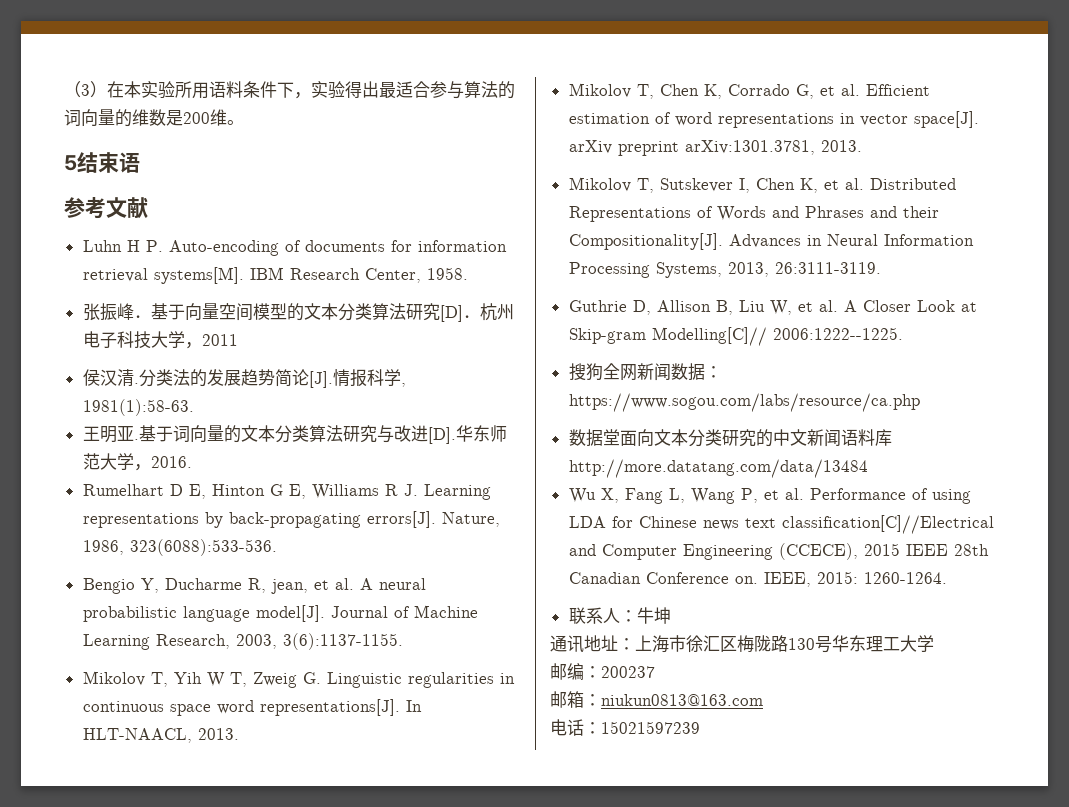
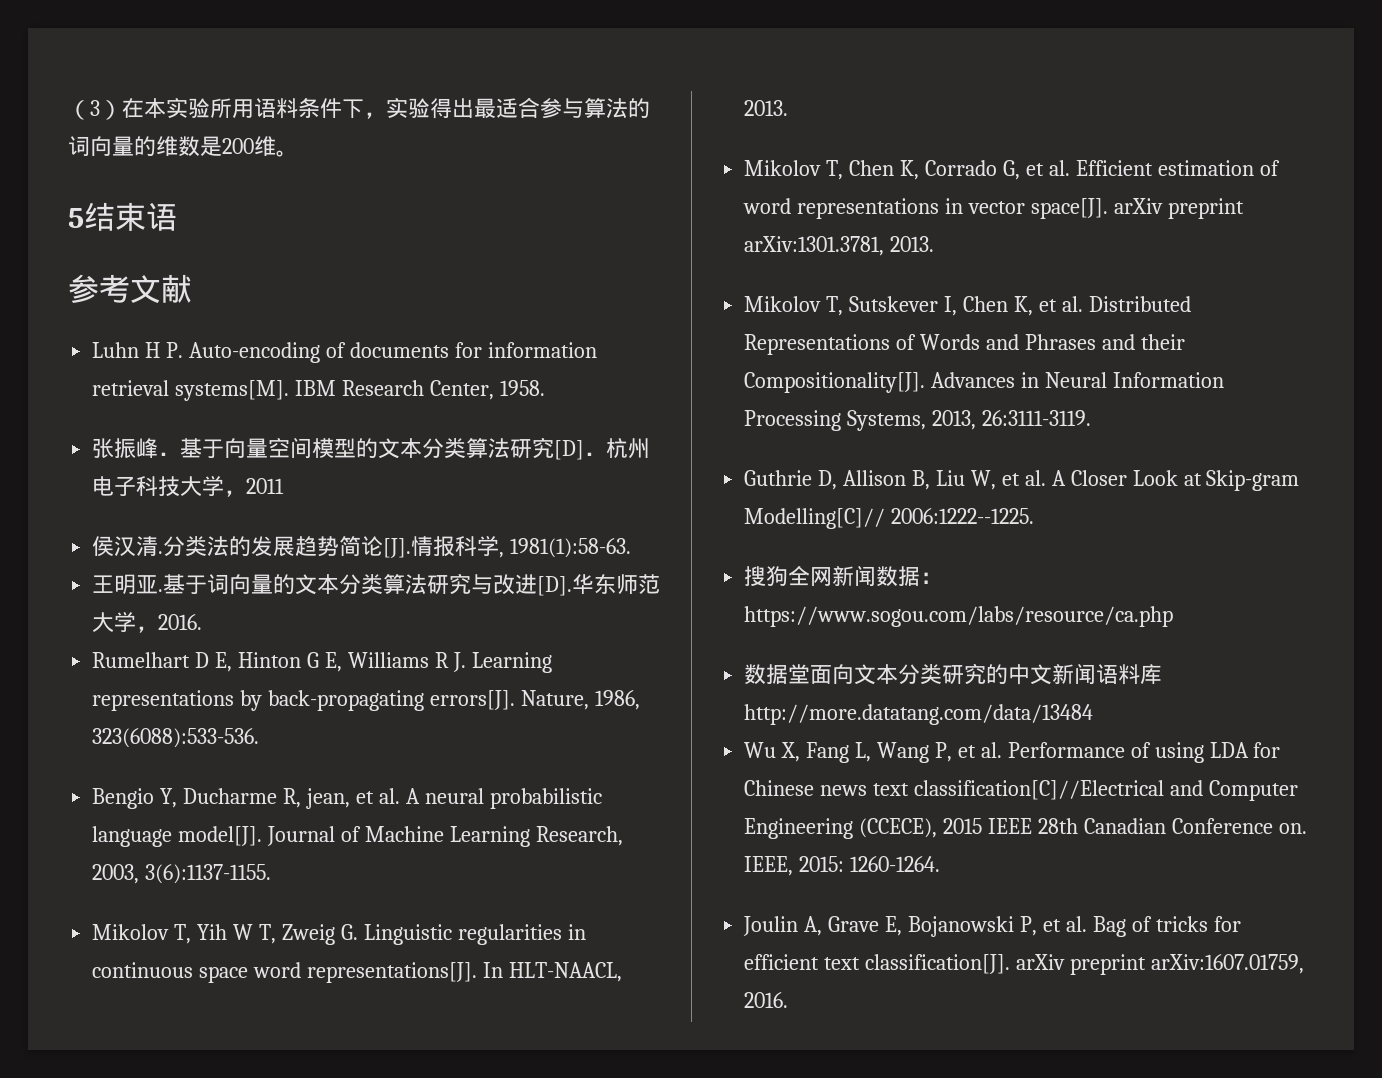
[568,607,671,624] [550,635,934,653] [550,663,655,680] [550,691,763,708] [550,719,700,736] 联系人：牛坤 // 通讯地址：上海市徐汇区梅陇路130号华东理工大学 // 邮编：200237 // 邮箱：niukun0813@163.com // 电话：15021597239 -> [743,916,1241,937] [744,954,1304,975] [744,992,789,1008] Joulin A, Grave E, Bojanowski P, et al. Bag of tricks for efficient text classification[J]. arXiv preprint arXiv:1607.01759, 2016.

